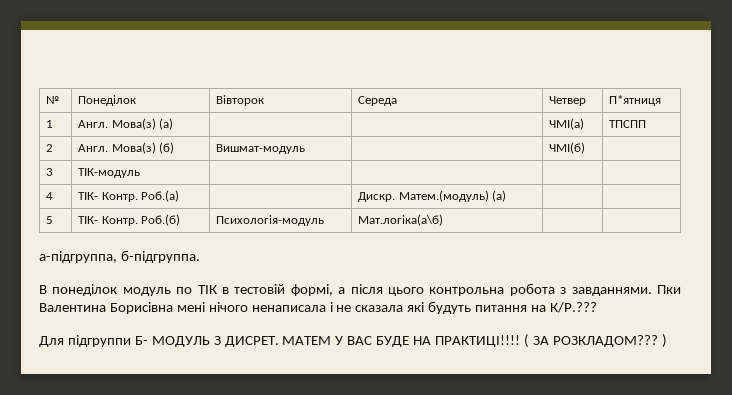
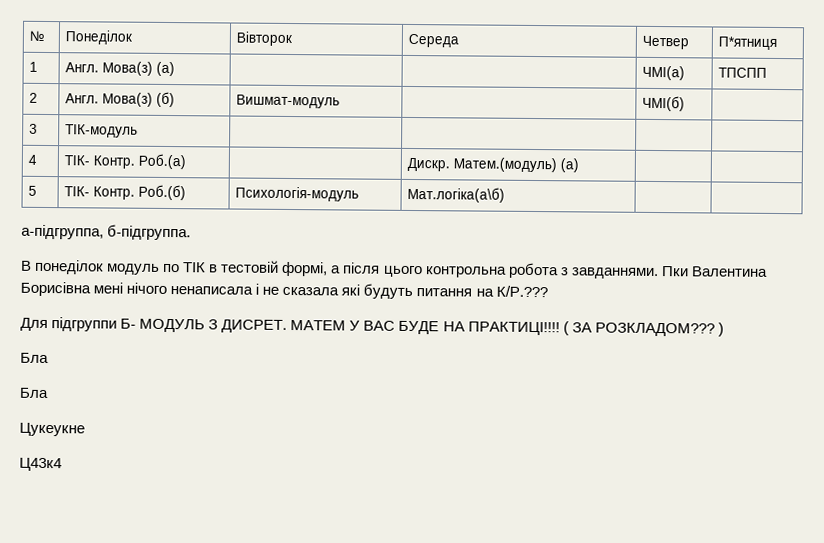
(667, 341) none -> [20,352,49,364] [19,387,49,399] [19,422,85,437] [19,457,62,472] // Бла // Бла // Цукеукне // Ц43к4

